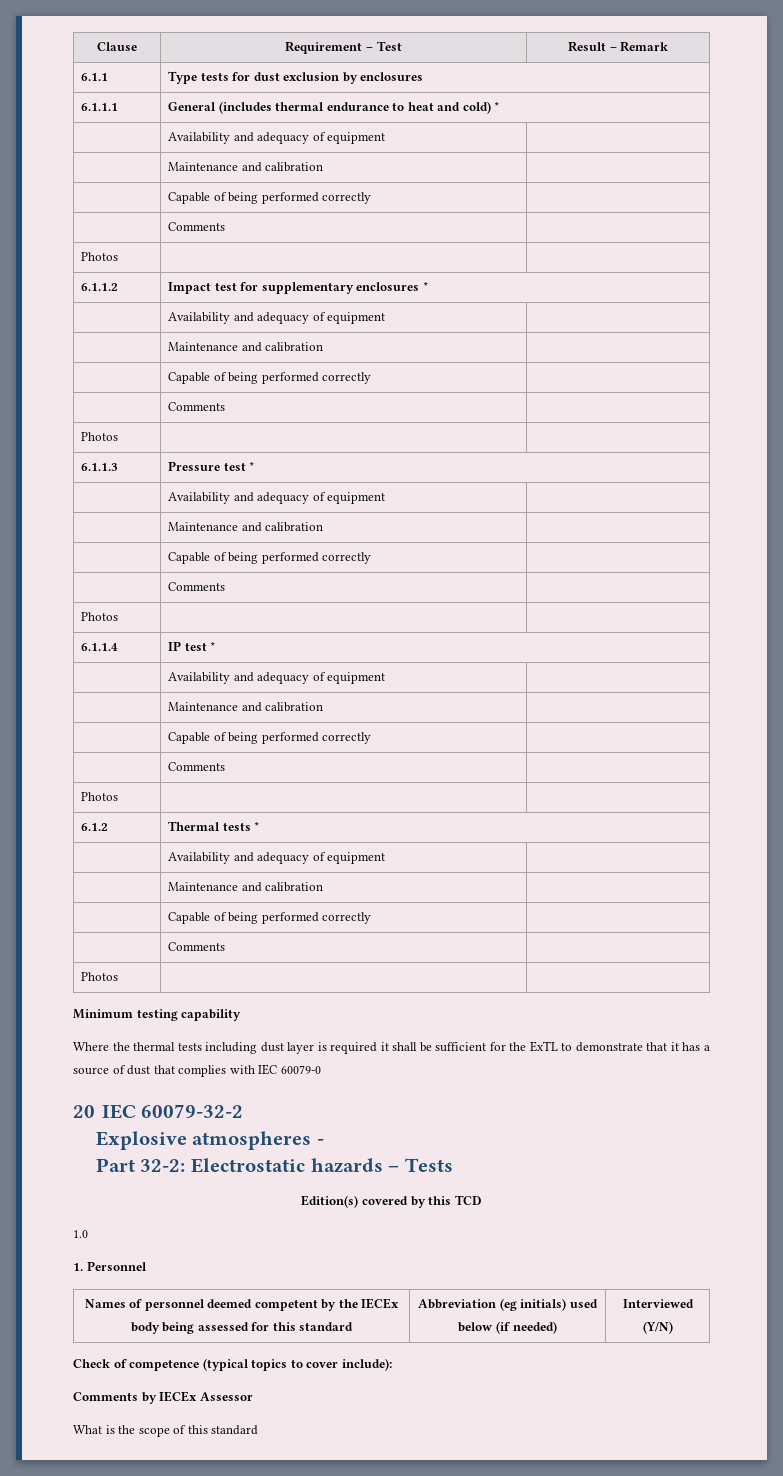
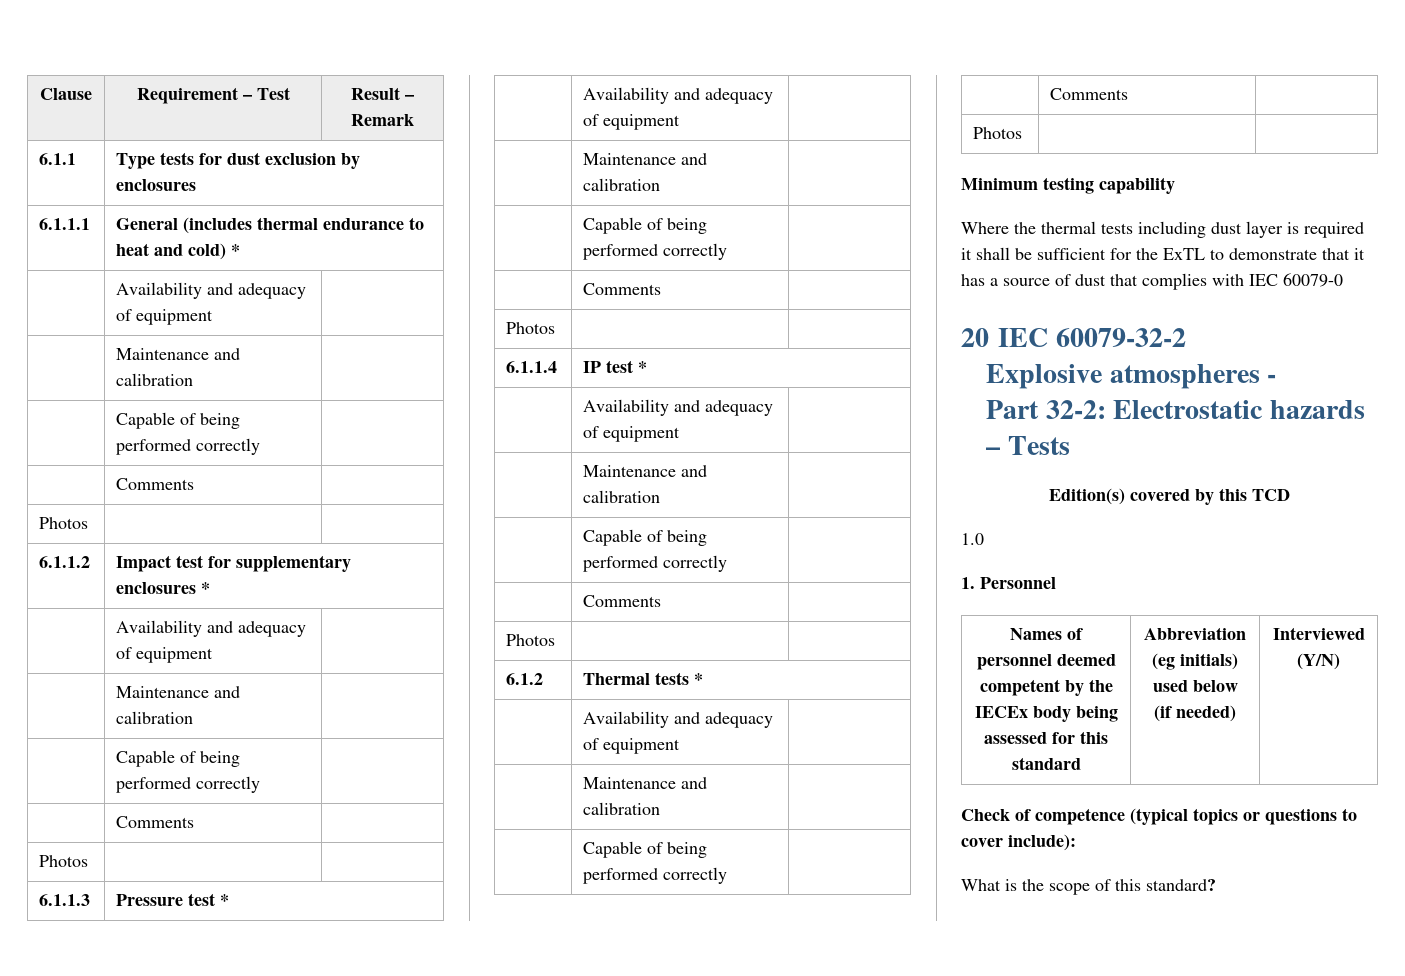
(288, 1365) none -> [1243,808,1337,825] or questions
[73,1391,253,1404] // Comments by IECEx Assessor -> (1076, 842) none
[211,1425,259,1435] standard -> [1146,879,1216,891] standard?

